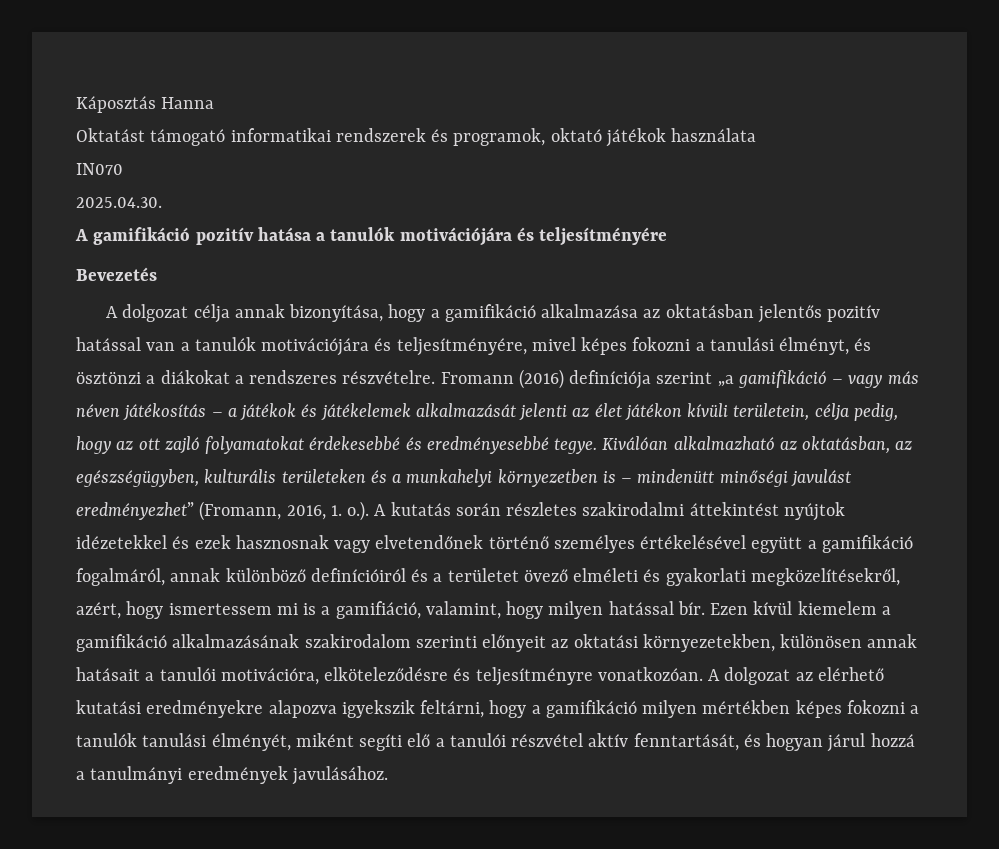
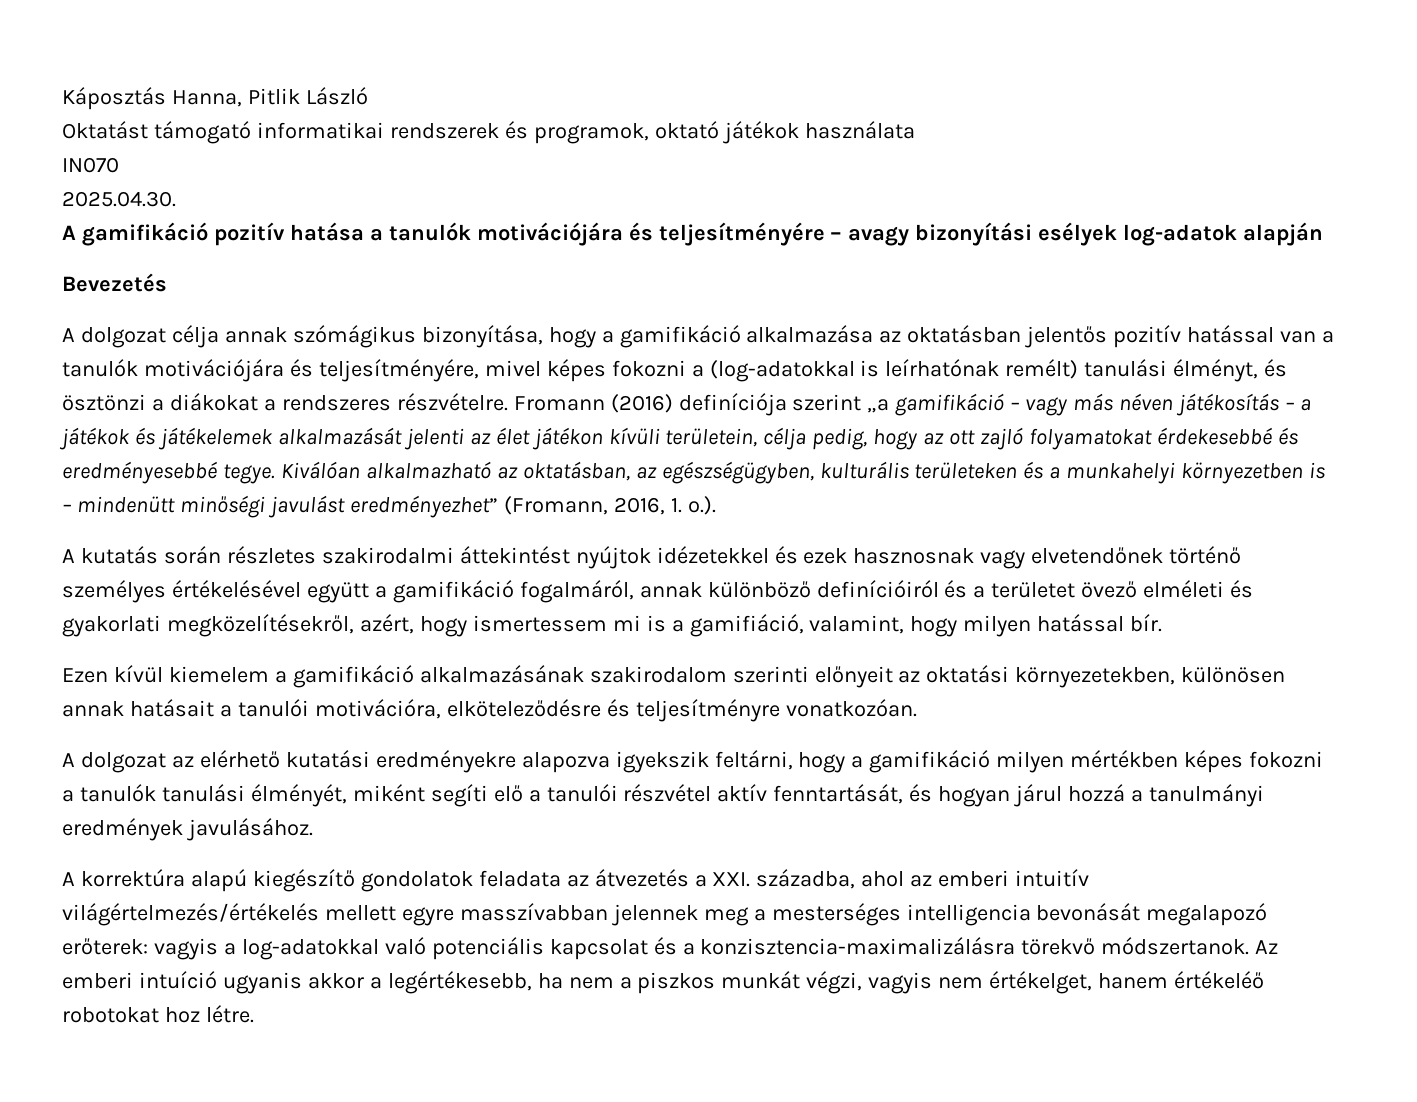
[161,97,215,109] Hanna -> [171,87,368,107] Hanna, Pitlik László
(668, 236) none -> [830,222,1324,246] – avagy bizonyítási esélyek log-adatok alapján
(285, 311) none -> [292,325,416,348] szómágikus
(705, 346) none -> [709,359,1079,382] (log-adatokkal is leírhatónak remélt)
(370, 511) none -> (716, 505) //
(705, 608) none -> (1163, 623) //
(703, 674) none -> (917, 708) //
(388, 775) none -> [62,869,1090,892] [62,903,1268,926] [62,937,1279,960] [62,971,1265,994] [62,1005,254,1023] // A korrektúra alapú kiegészítő gondolatok feladata az átvezetés a XXI. századba, ahol az emberi intuitív világértelmezés/értékelés mellett egyre masszívabban jelennek meg a mesterséges intelligencia bevonását megalapozó erőterek: vagyis a log-adatokkal való potenciális kapcsolat és a konzisztencia-maximalizálásra törekvő módszertanok. Az emberi intuíció ugyanis akkor a legértékesebb, ha nem a piszkos munkát végzi, vagyis nem értékelget, hanem értékeléő robotokat hoz létre.

